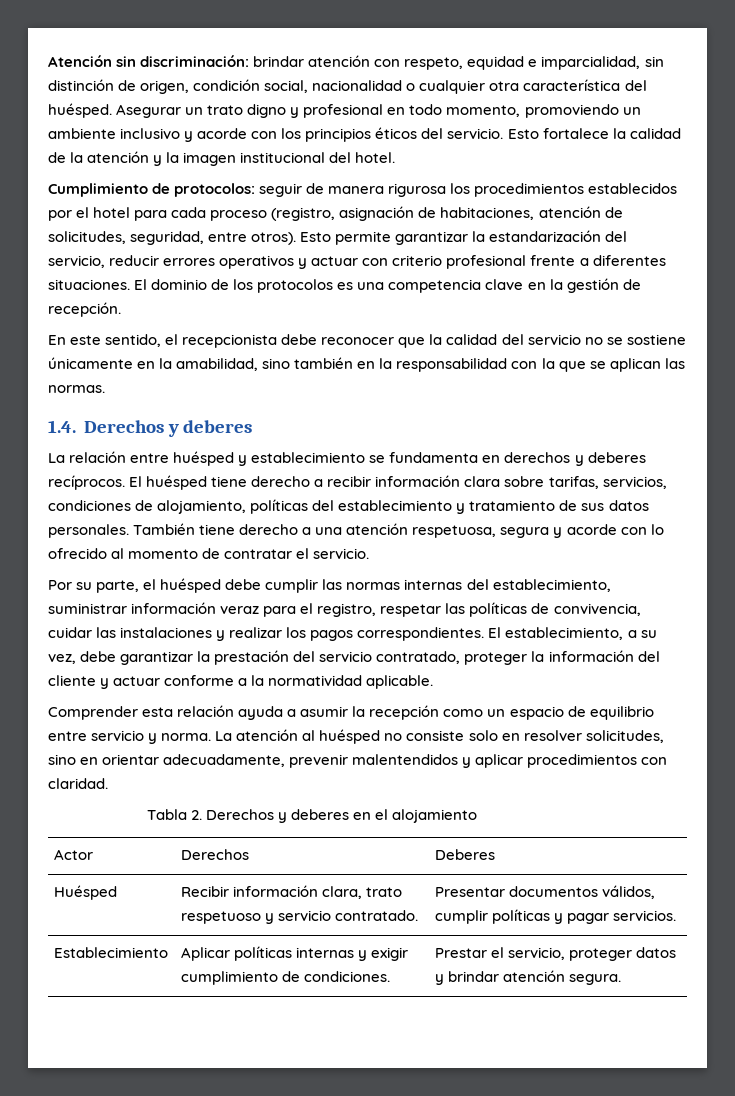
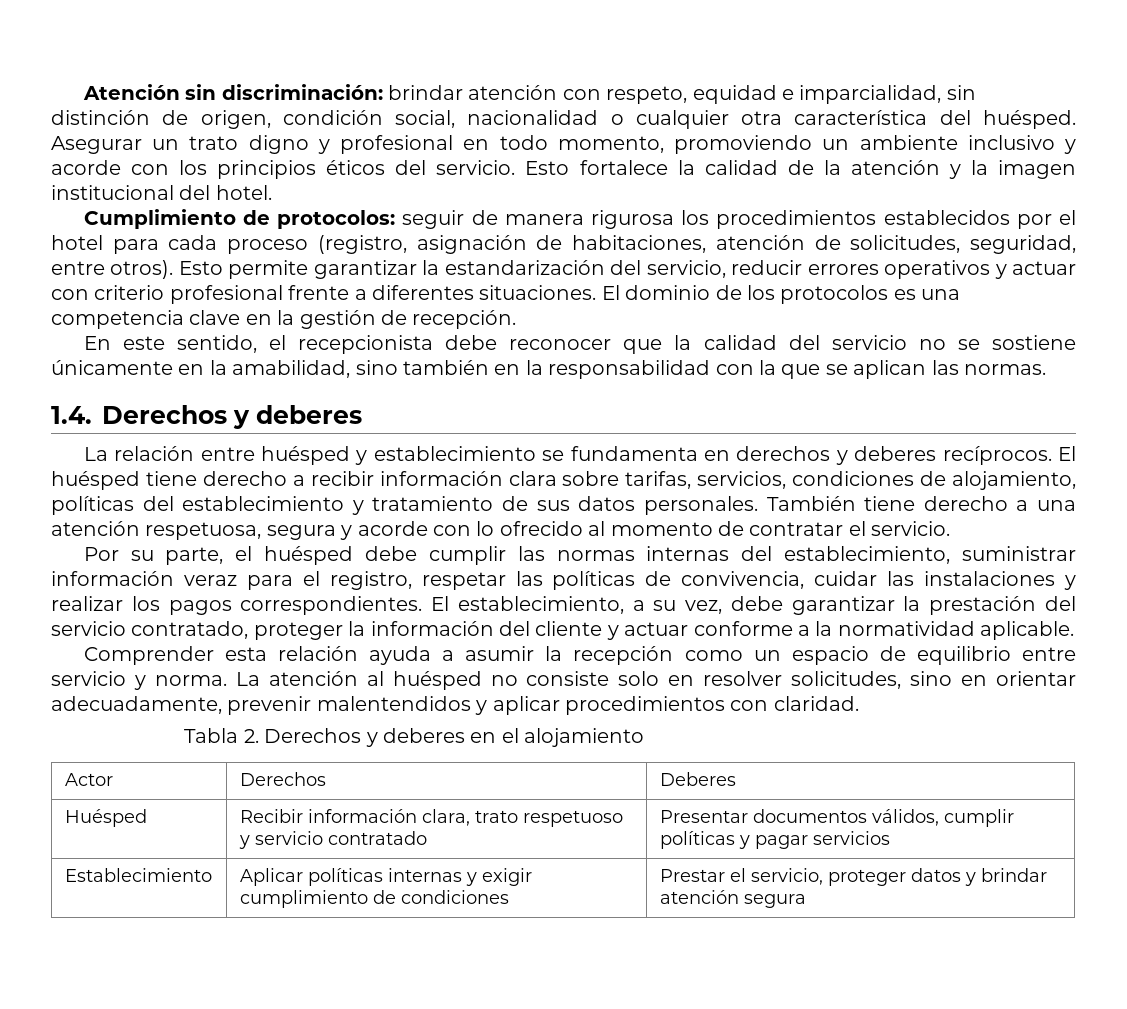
[335,910,419,921] contratado. -> [327,831,427,845] contratado
[613,910,677,921] servicios. -> [812,831,890,845] servicios
[304,971,391,982] condiciones. -> [400,890,509,904] condiciones
[569,974,622,985] segura. -> [743,894,806,908] segura

